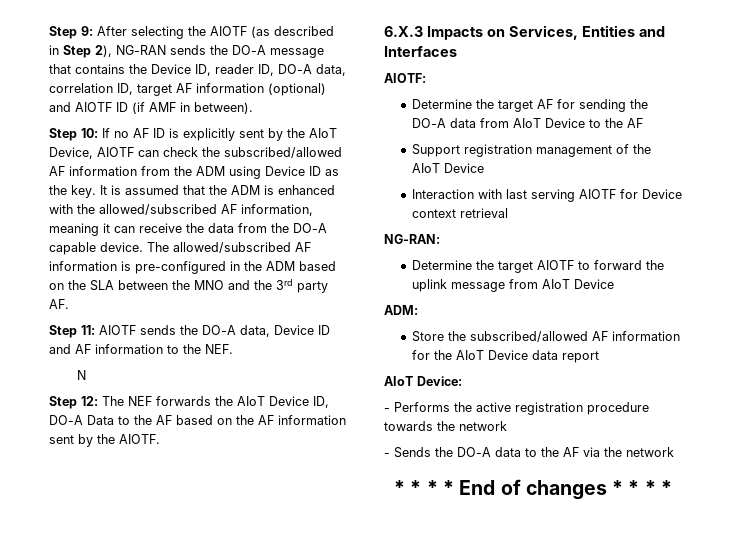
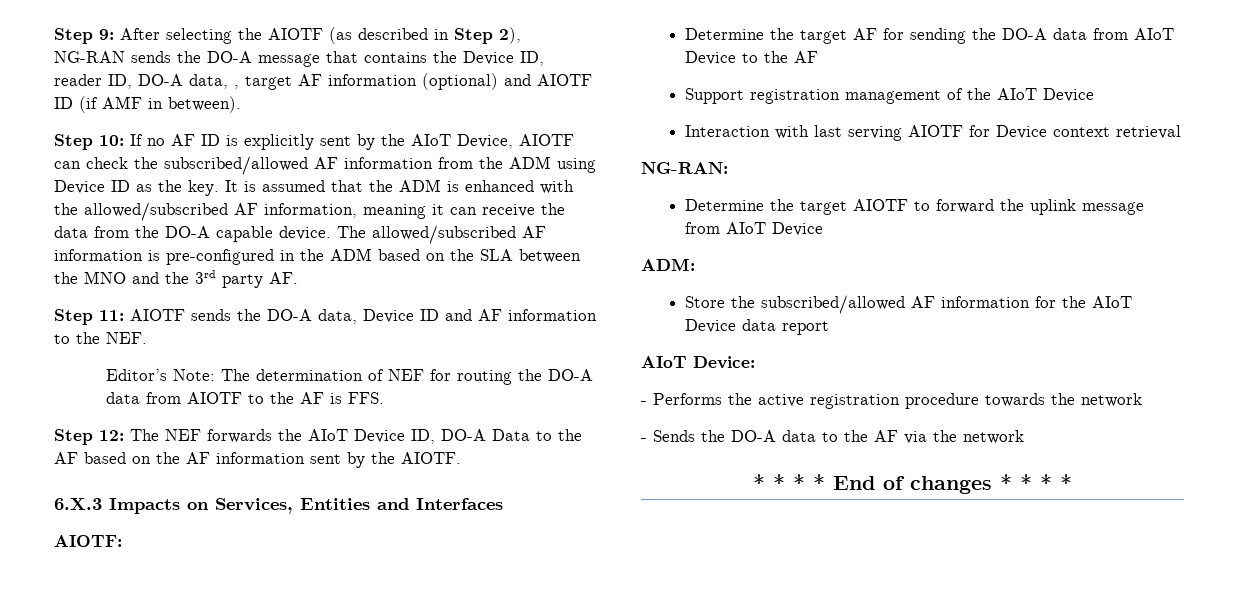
[49,83,133,95] correlation ID, -> [234,85,239,89] ,
[77,370,87,380] N -> [106,369,594,385] [106,392,385,404] Editor’s Note: The determination of NEF for routing the DO-A data from AIOTF to the AF is FFS.

